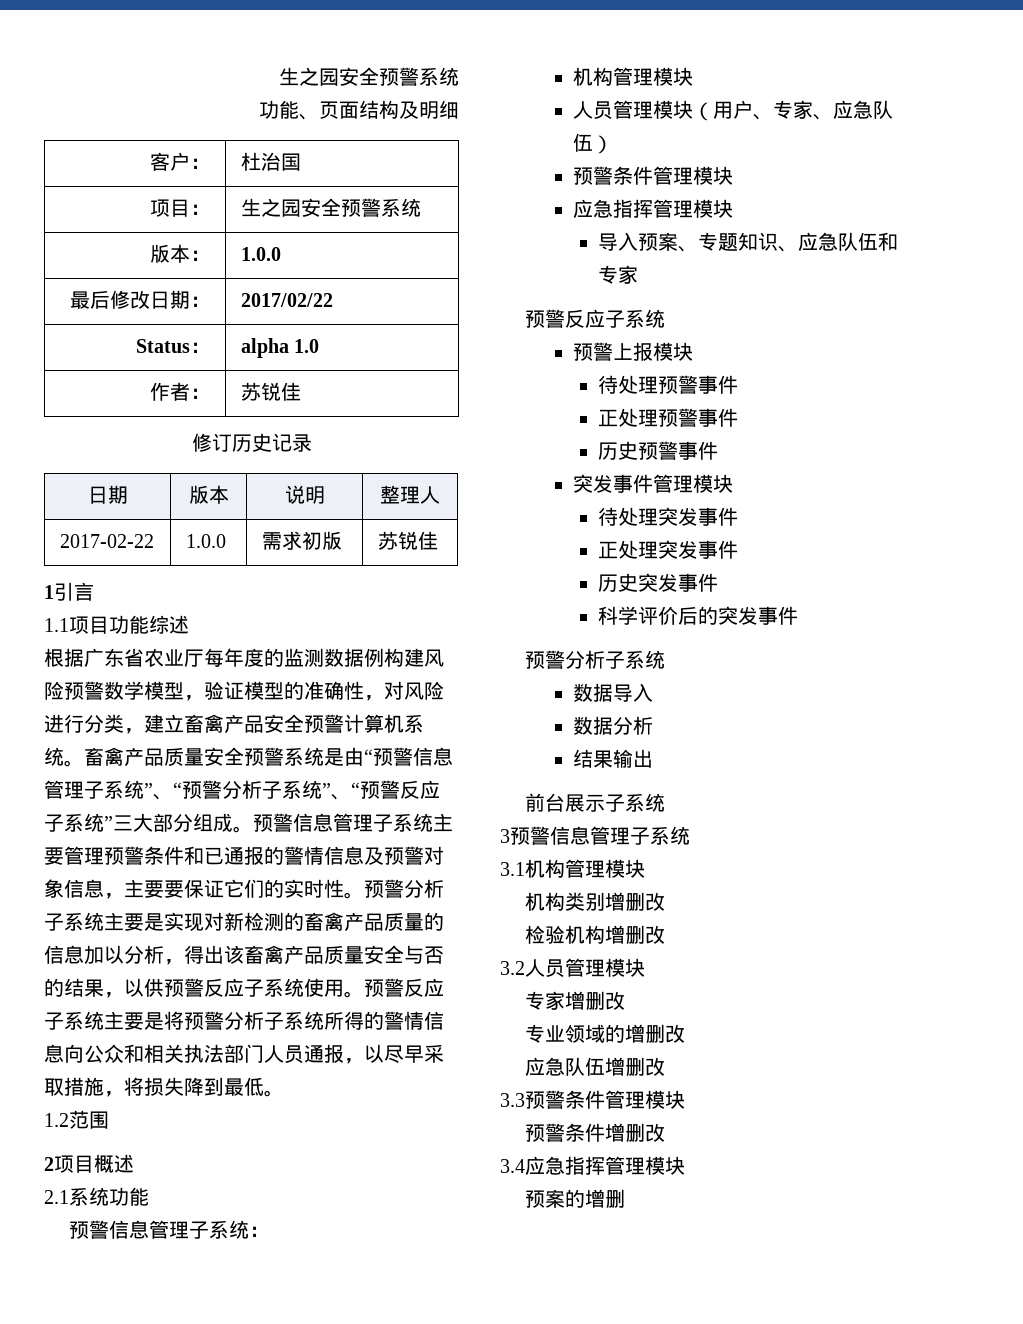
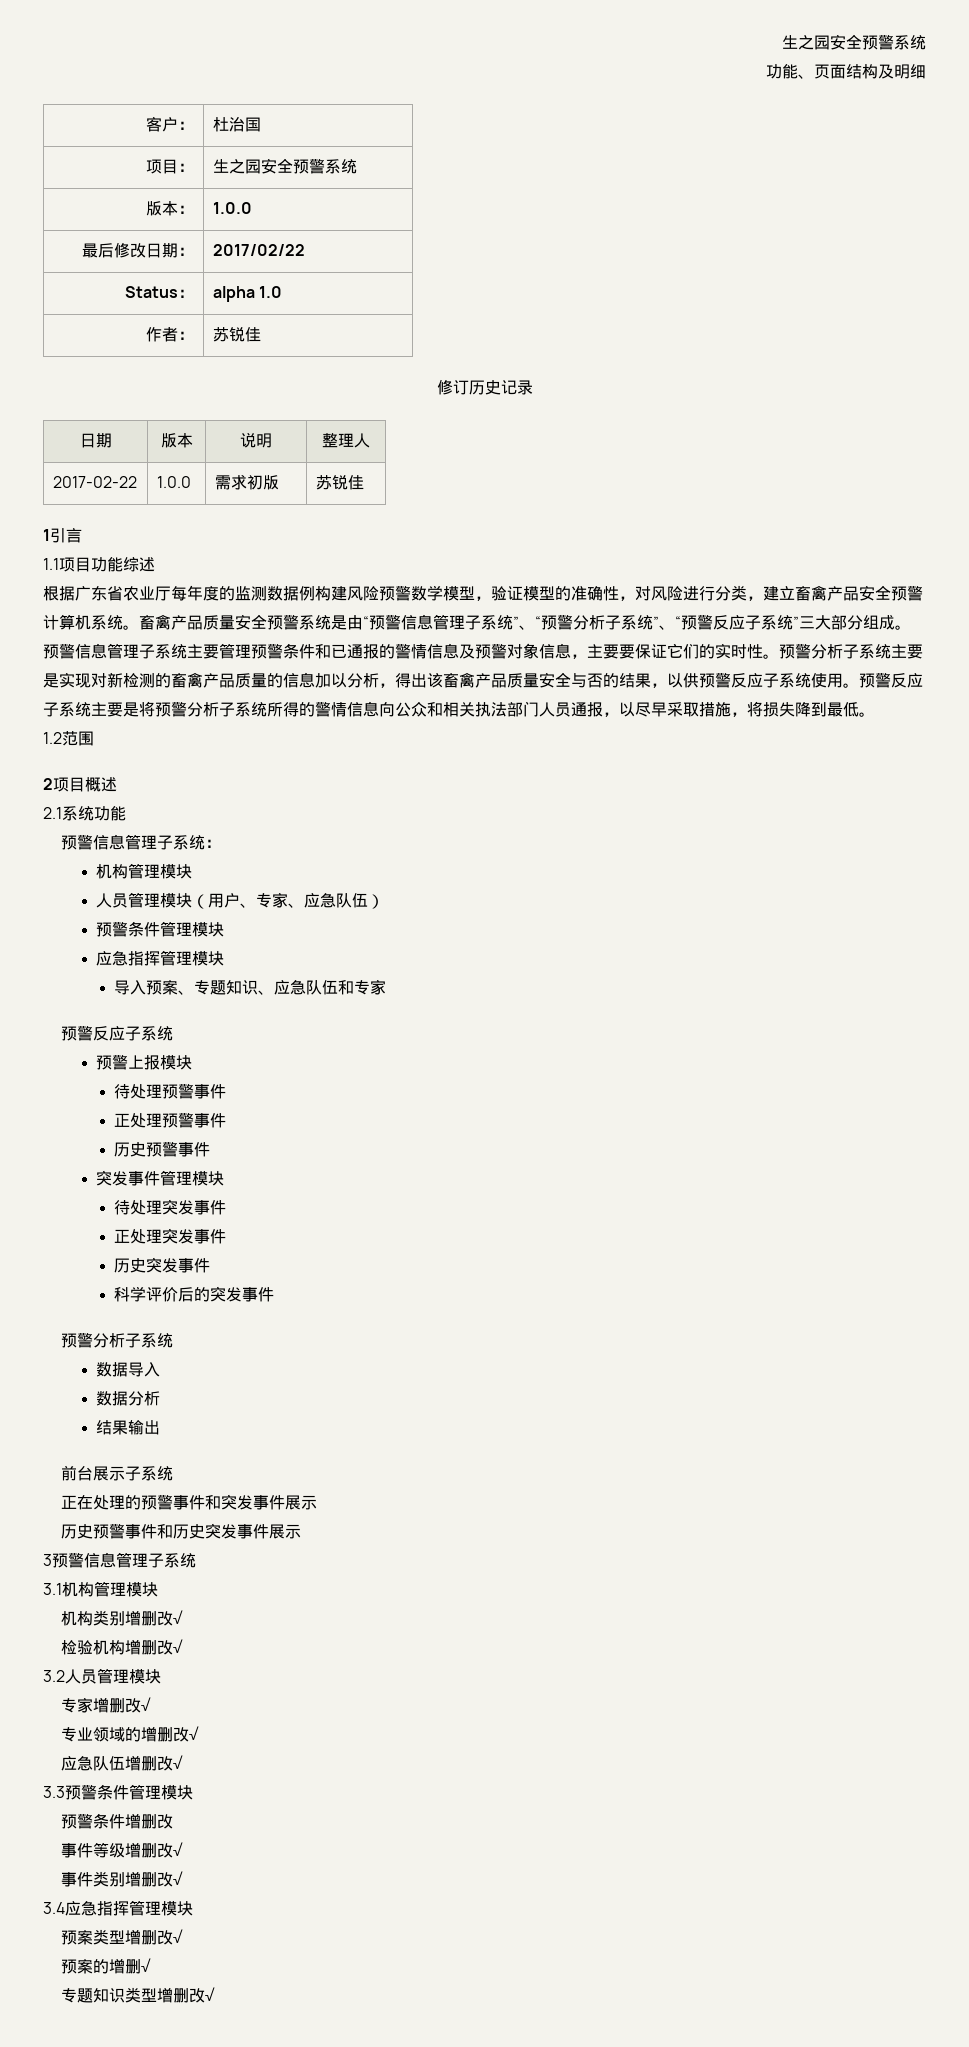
(666, 802) none -> [60,1494,317,1510] [60,1523,301,1539] // 正在处理的预警事件和突发事件展示 // 历史预警事件和历史突发事件展示
(666, 901) none -> [172,1610,183,1624] √
(666, 934) none -> [172,1639,183,1653] √
(626, 1000) none -> [140,1697,151,1711] √
(686, 1033) none -> [188,1726,199,1740] √
(666, 1066) none -> [172,1755,183,1769] √
(666, 1132) none -> [60,1842,183,1858] [60,1871,183,1887] // 事件等级增删改√ // 事件类别增删改√
[565,1189,626,1208] 的增删 -> [92,1929,183,1945] [60,1958,151,1974] [60,1987,215,2003] 类型增删改√ // 预案的增删√ // 专题知识类型增删改√

